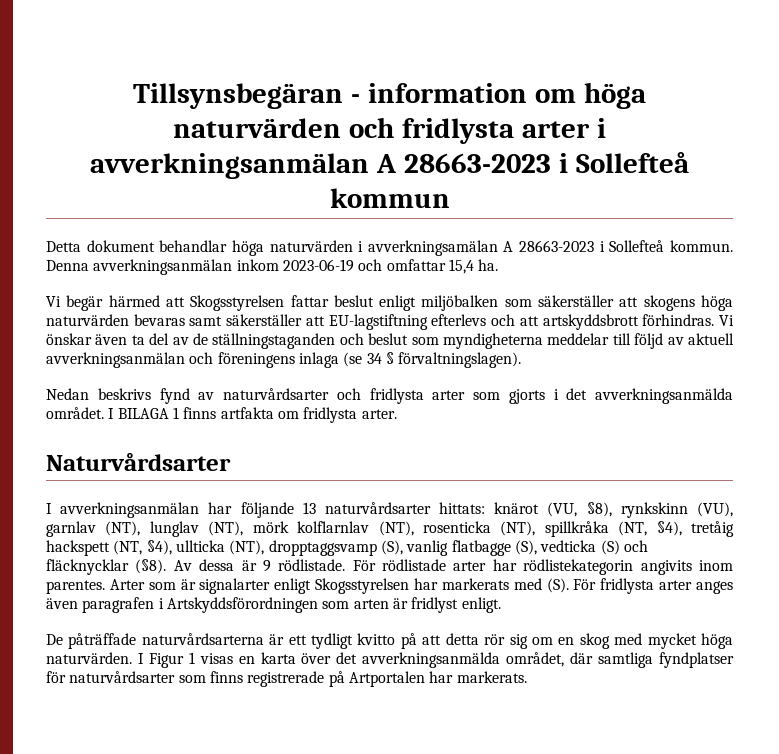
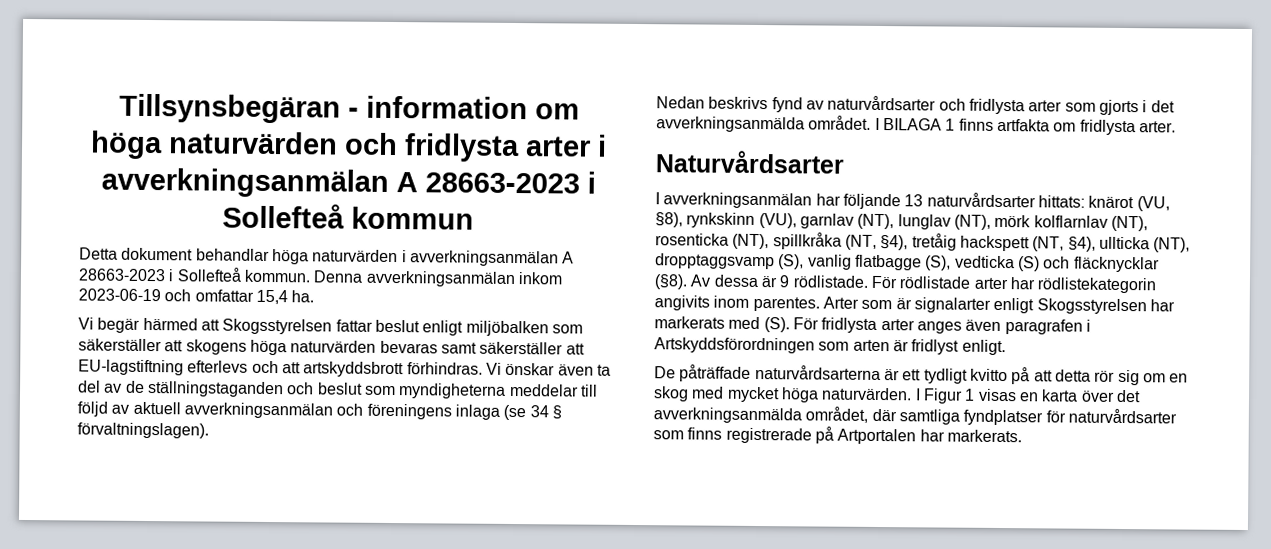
[367,240,498,256] avverkningsamälan -> [409,250,559,267] avverkningsanmälan

